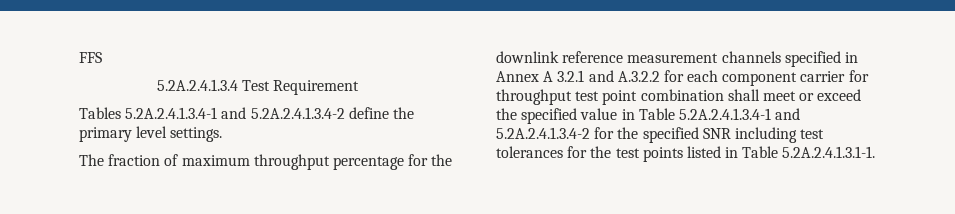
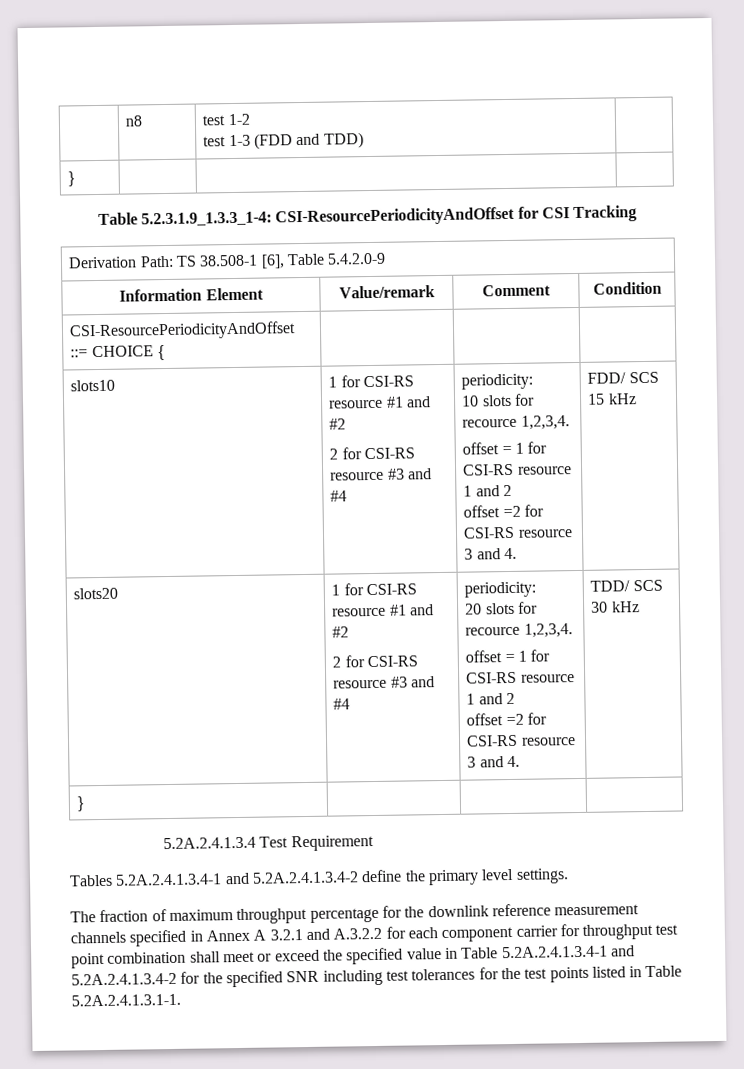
[79,52,102,63] FFS -> [125,115,143,127] [202,113,250,126] [203,132,364,150] [67,171,77,187] [97,205,638,227] [68,252,387,269] [119,287,264,302] [338,285,435,299] [482,284,551,297] [592,281,662,295] [69,321,297,341] [70,345,166,361] [70,379,116,392] [328,375,414,388] [329,396,431,409] [329,418,347,430] [329,447,415,460] [330,468,432,481] [330,490,348,502] [461,373,534,390] [461,393,535,407] [462,415,570,430] [462,441,548,455] [462,463,572,476] [463,484,512,497] [463,504,544,518] [463,526,573,539] [464,547,517,560] [587,371,659,384] [587,393,637,405] [73,587,119,600] [331,583,417,596] [332,604,434,617] [332,626,350,638] [332,655,418,668] [333,676,435,689] [333,698,351,710] [464,581,537,598] [465,601,538,615] [465,623,573,638] [465,649,551,663] [466,671,575,684] [466,692,515,705] [466,712,547,726] [466,734,576,747] [467,755,520,768] [590,579,663,592] [591,601,640,613] [76,796,87,812] | n8 | test 1-2 // test 1-3 (FDD and TDD) | // } | | | // Table 5.2.3.1.9_1.3.3_1-4: CSI-ResourcePeriodicityAndOffset for CSI Tracking // Derivation Path: TS 38.508-1 [6], Table 5.4.2.0-9 // Information Element | Value/remark | Comment | Condition // CSI-ResourcePeriodicityAndOffset ::= CHOICE { | | | // slots10 | 1 for CSI-RS resource #1 and #2 // 2 for CSI-RS resource #3 and #4 | periodicity: // 10 slots for recource 1,2,3,4. // offset = 1 for CSI-RS resource 1 and 2 // offset =2 for CSI-RS resource 3 and 4. | FDD/ SCS 15 kHz // slots20 | 1 for CSI-RS resource #1 and #2 // 2 for CSI-RS resource #3 and #4 | periodicity: // 20 slots for recource 1,2,3,4. // offset = 1 for CSI-RS resource 1 and 2 // offset =2 for CSI-RS resource 3 and 4. | TDD/ SCS 30 kHz // } | | |

